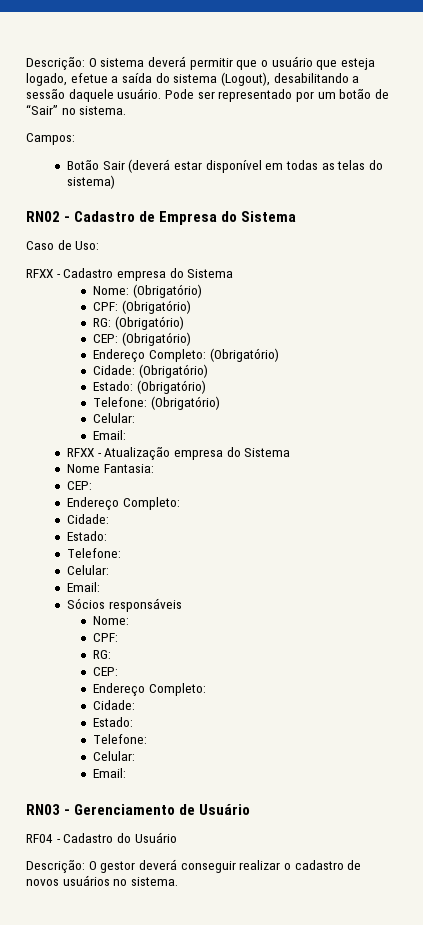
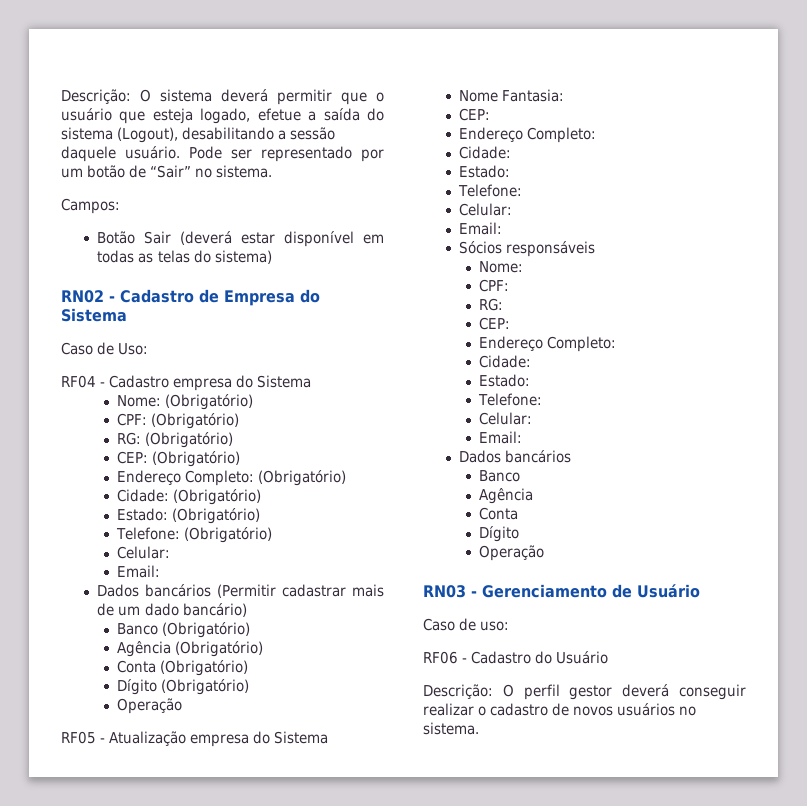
[26,269,53,278] RFXX -> [61,375,96,388] RF04
[67,448,95,457] RFXX -> [97,584,385,598] [97,603,247,617] [117,622,251,638] [117,641,264,657] [117,660,249,676] [117,679,250,695] [117,698,183,714] [61,731,96,744] Dados bancários (Permitir cadastrar mais de um dado bancário) // Banco (Obrigatório) // Agência (Obrigatório) // Conta (Obrigatório) // Dígito (Obrigatório) // Operação // RF05
(127, 773) none -> [459,450,572,463] [479,470,521,482] [479,488,534,504] [479,507,519,520] [479,526,520,542] [479,545,545,561] // Dados bancários // Banco // Agência // Conta // Dígito // Operação
[26,834,53,843] RF04 -> [423,618,510,631] [423,651,458,664] Caso de uso: // RF06
(97, 865) none -> [523,684,560,700] perfil

